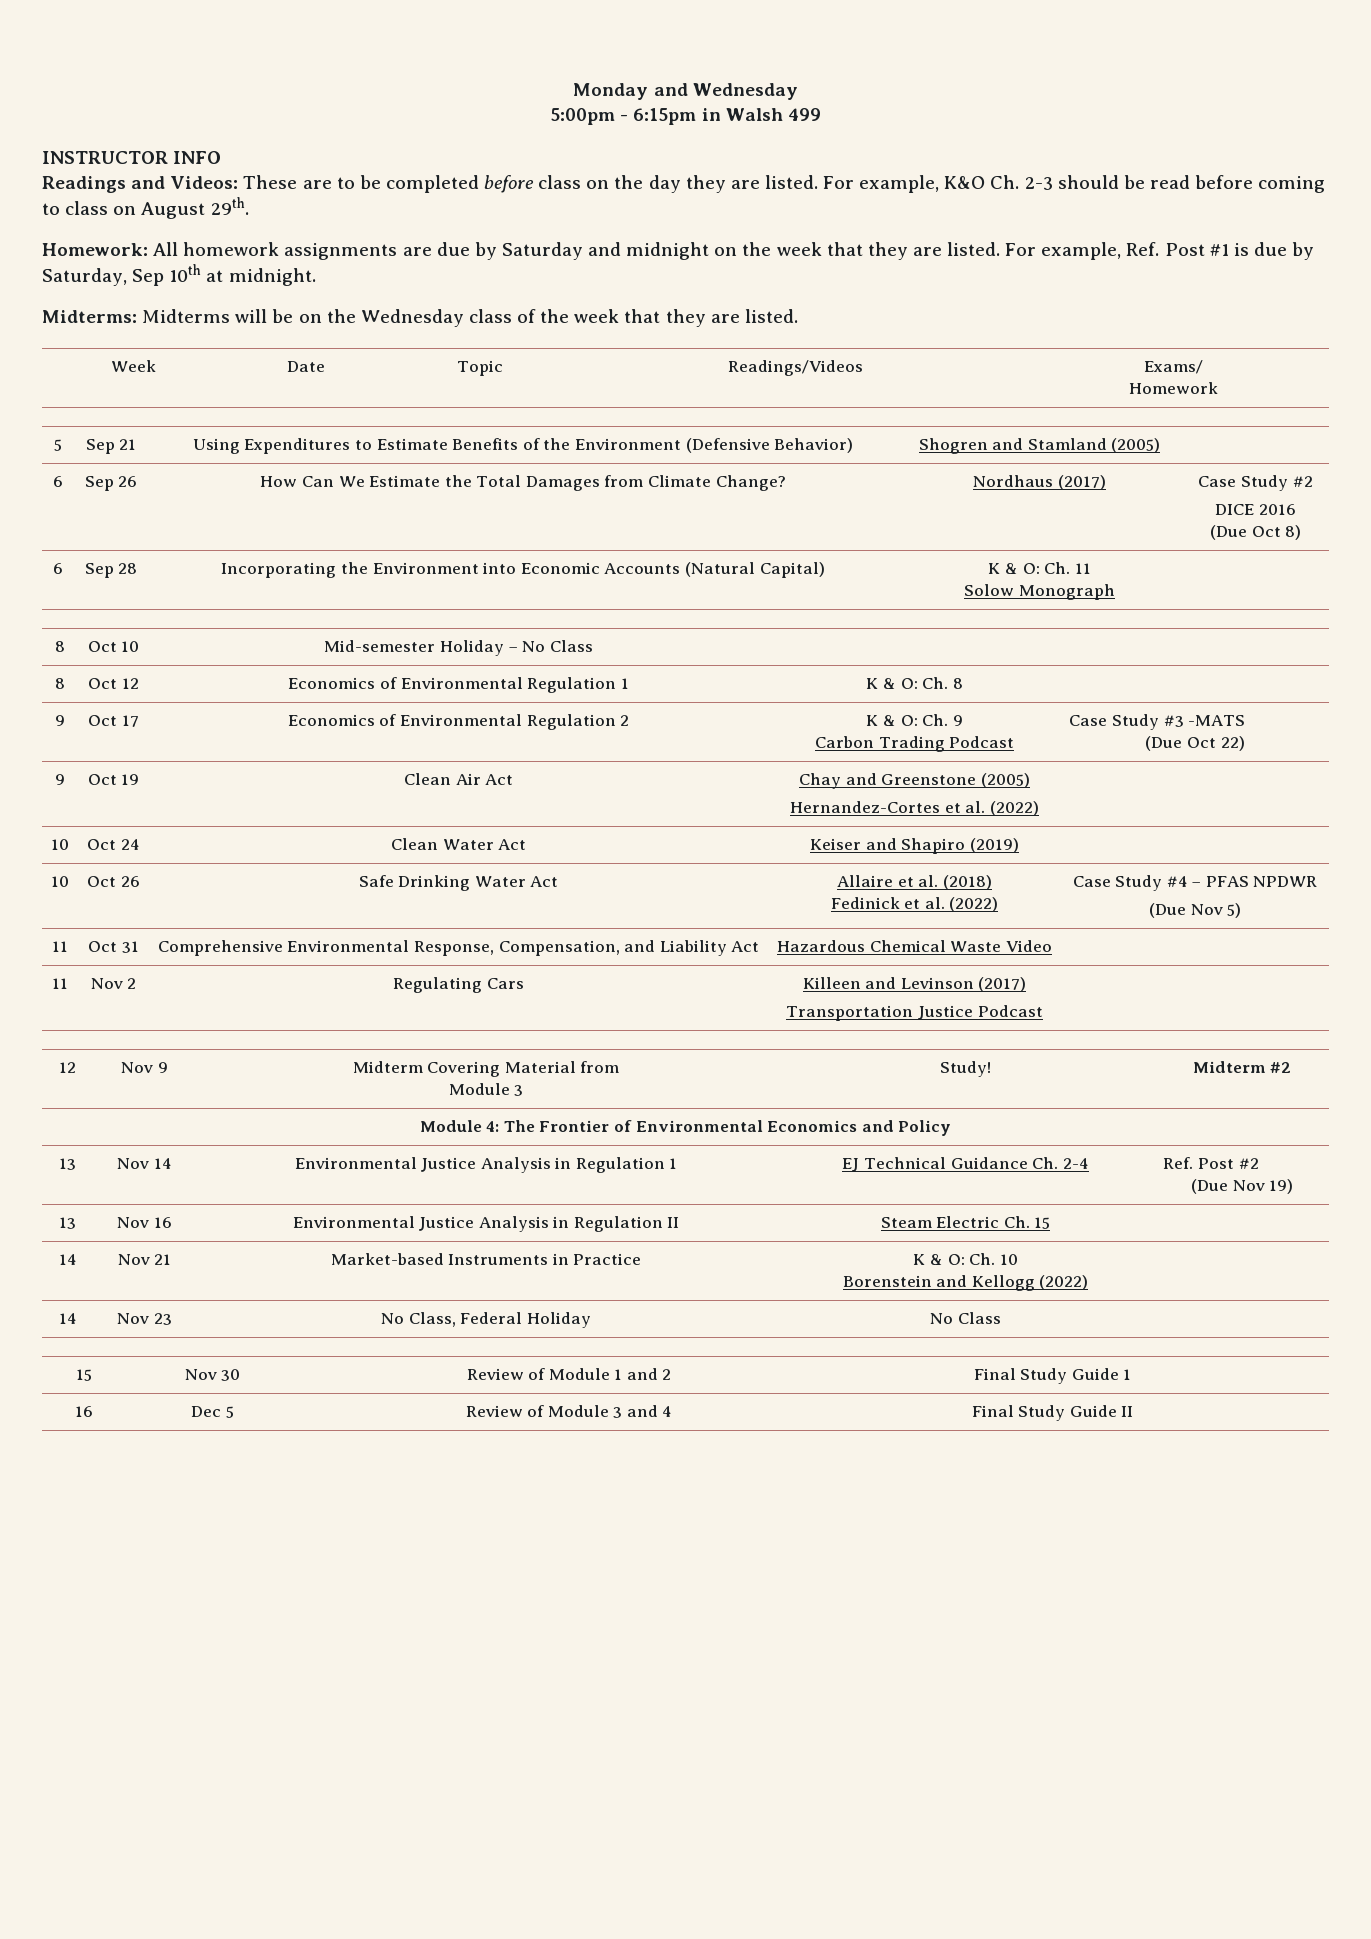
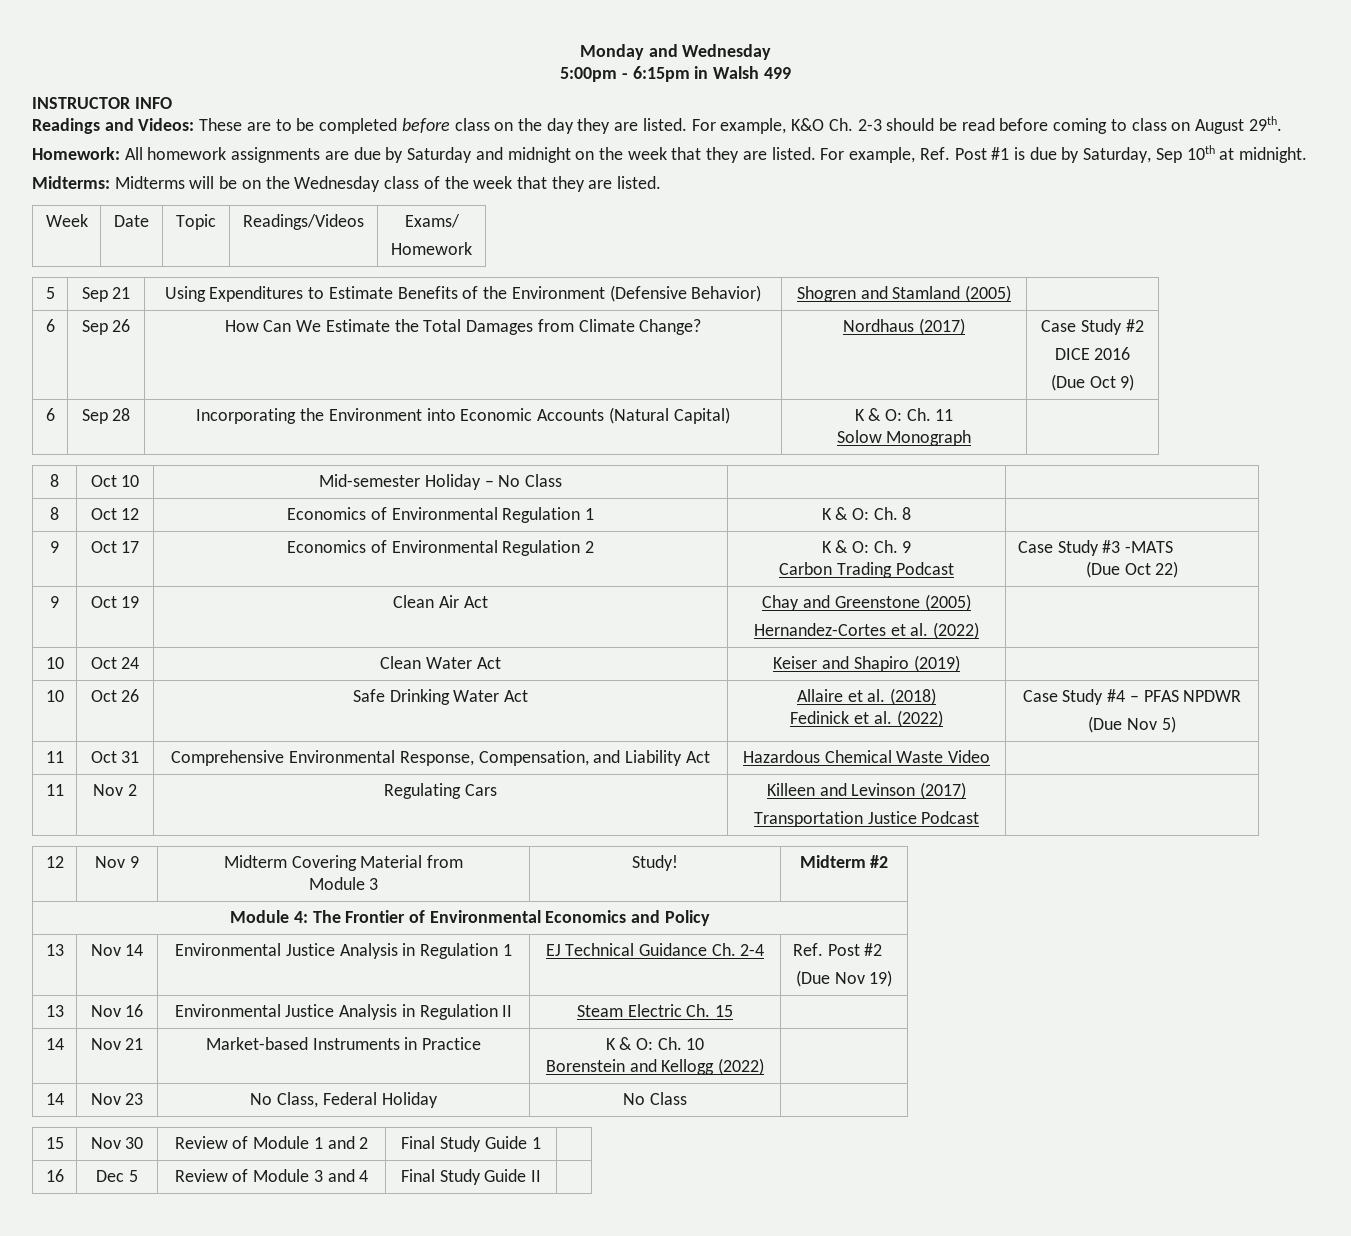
[1285,525,1302,540] 8) -> [1120,374,1135,391] 9)

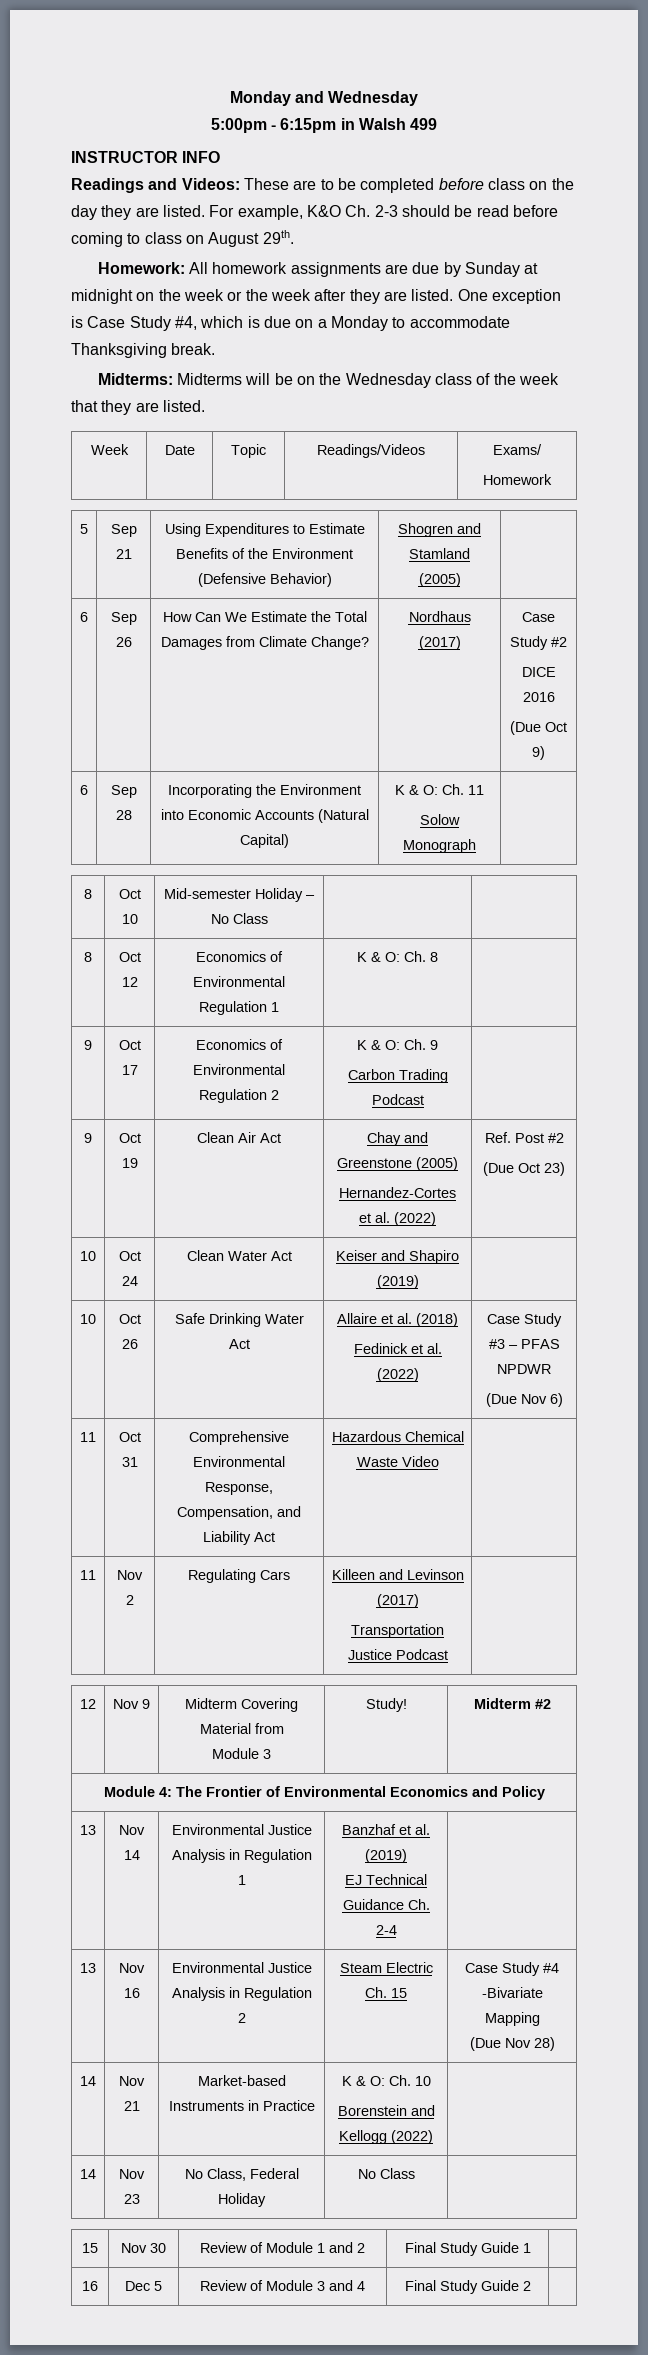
[407,147,503,163] Saturday and -> [464,262,539,277] Sunday at
[671,145,1308,163] that they are listed. For example, Ref. Post #1 is due by Saturday, Sep 10th at midnight. -> [227,289,561,304] [71,316,510,331] [71,343,216,358] or the week after they are listed. One exception is Case Study #4, which is due on a Monday to accommodate Thanksgiving break.
[1017,540,1174,556] [1085,561,1179,578] Case Study #3 -MATS // (Due Oct 22) -> (424, 1099) none
(980, 630) none -> [484,1132,564,1143] [483,1162,565,1176] Ref. Post #2 // (Due Oct 23)
[1107,689,1126,702] #4 -> [488,1339,505,1349] #3
[1161,716,1176,733] 5) -> [549,1393,563,1407] 6)
(512, 950) none -> [342,1824,430,1835] [365,1849,407,1863] Banzhaf et al. (2019) //
[792,943,883,956] [795,970,893,987] Ref. Post #2 // (Due Nov 19) -> (397, 1930) none
[502,1005,513,1017] II -> [237,2013,246,2023] 2
(734, 1011) none -> [465,1962,559,1976] [481,1987,543,1998] [484,2012,540,2026] [469,2037,555,2051] Case Study #4 -Bivariate Mapping // (Due Nov 28)
[531,1170,542,1182] II -> [522,2281,531,2291] 2

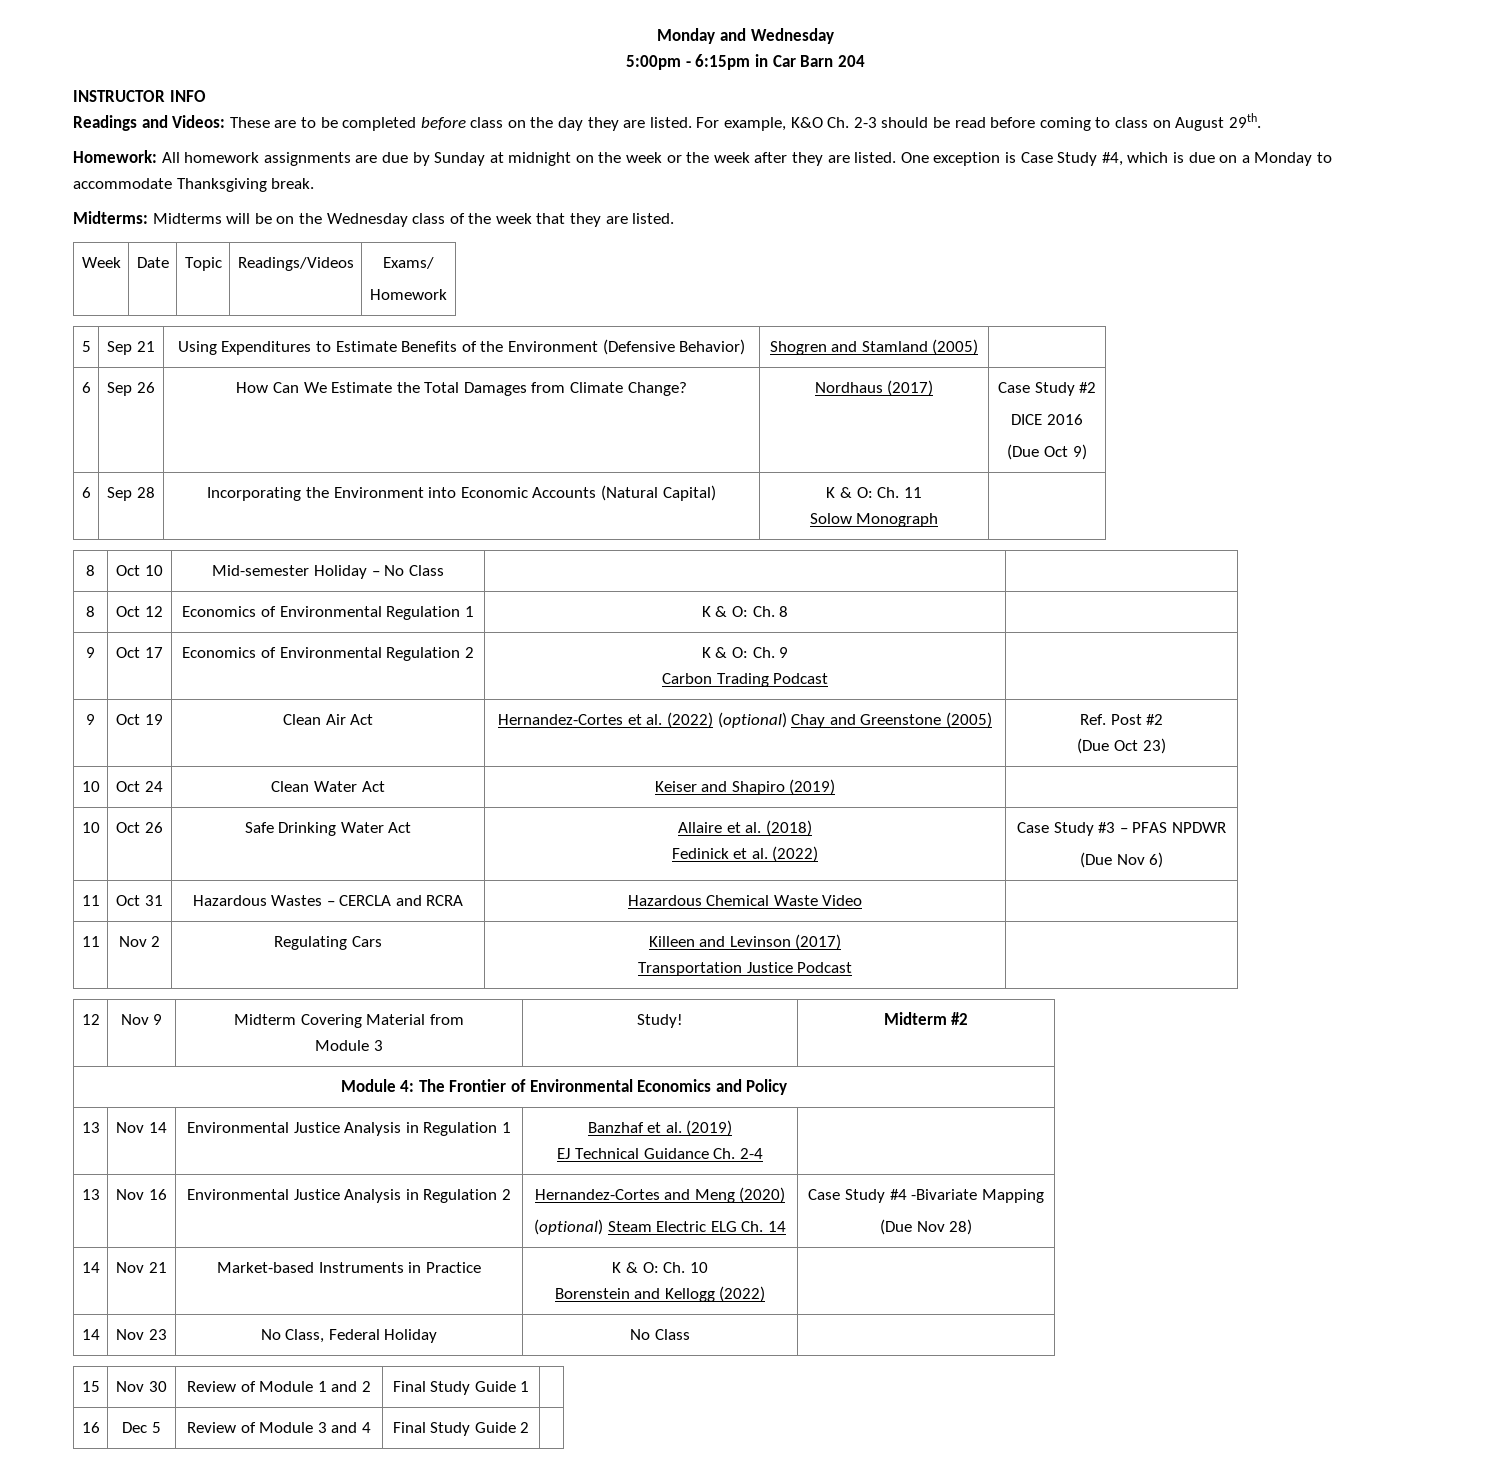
[358,118,438,130] Walsh 499 -> [772,55,865,67] Car Barn 204
(281, 1138) none -> [498,712,787,728] Hernandez-Cortes et al. (2022) (optional)
[339,1187,456,1198] [359,1212,436,1226] // Hernandez-Cortes et al. (2022) -> (992, 720) none
[189,1431,289,1445] [193,1456,285,1467] [205,1482,273,1495] [177,1506,301,1520] [203,1531,275,1545] Comprehensive Environmental Response, Compensation, and Liability Act -> [192,895,464,906] Hazardous Wastes – CERCLA and RCRA
[339,1962,433,1973] [365,1987,407,1998] Steam Electric Ch. 15 -> [534,1187,786,1203] [534,1219,786,1235] Hernandez-Cortes and Meng (2020) // (optional) Steam Electric ELG Ch. 14

